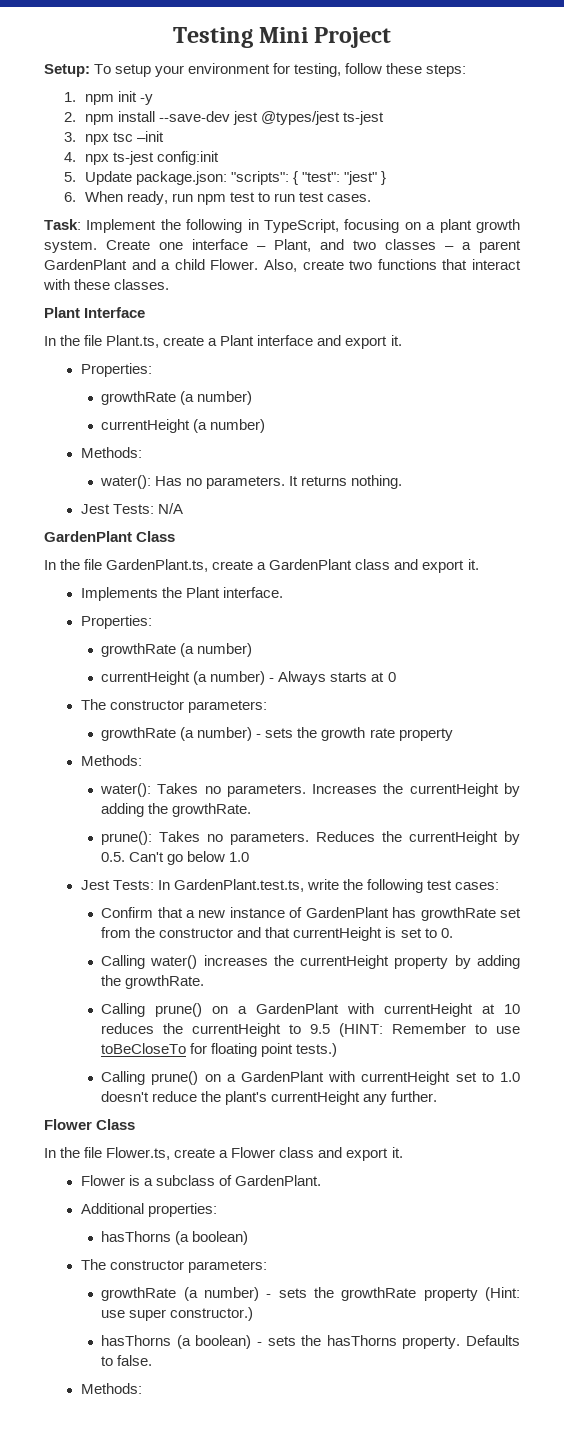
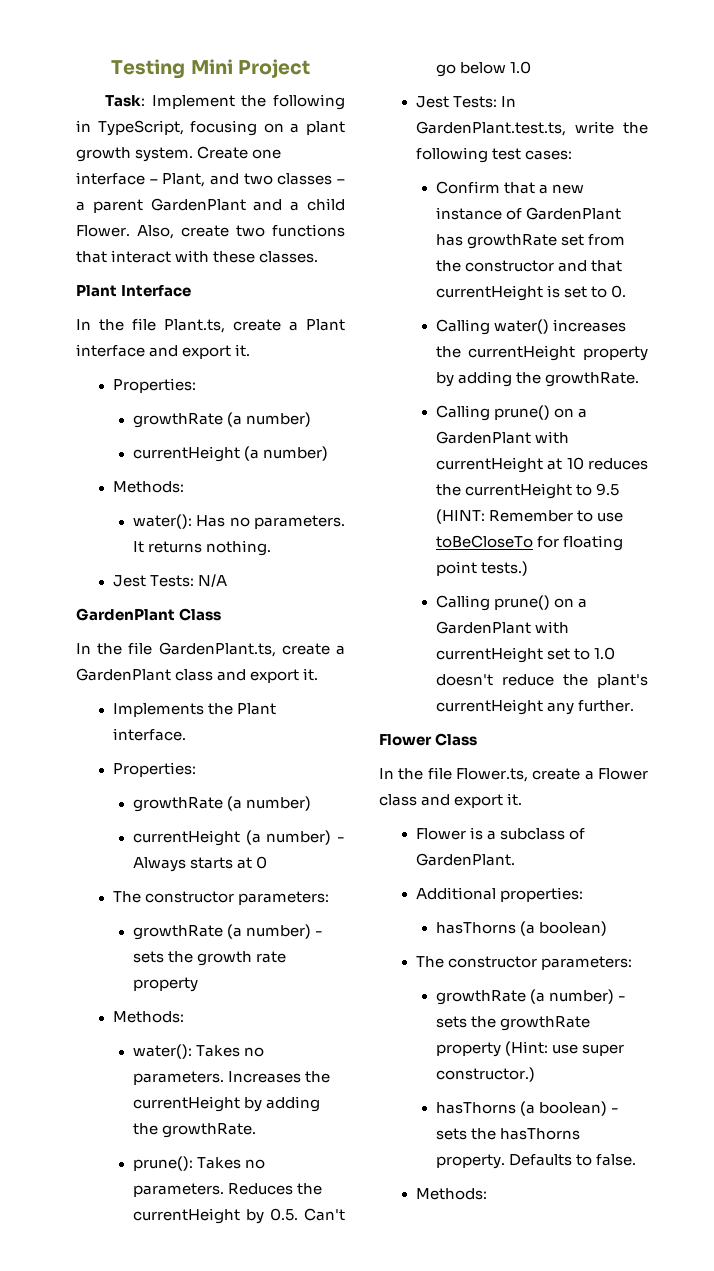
[44,63,467,77] [64,91,153,105] [64,111,384,125] [64,131,164,145] [64,151,219,165] [64,171,386,185] [64,191,372,205] // Setup: To setup your environment for testing, follow these steps: // 1. npm init -y // 2. npm install --save-dev jest @types/jest ts-jest // 3. npx tsc –init // 4. npx ts-jest config:init // 5. Update package.json: "scripts": { "test": "jest" } // 6. When ready, run npm test to run test cases. -> (310, 68) none

